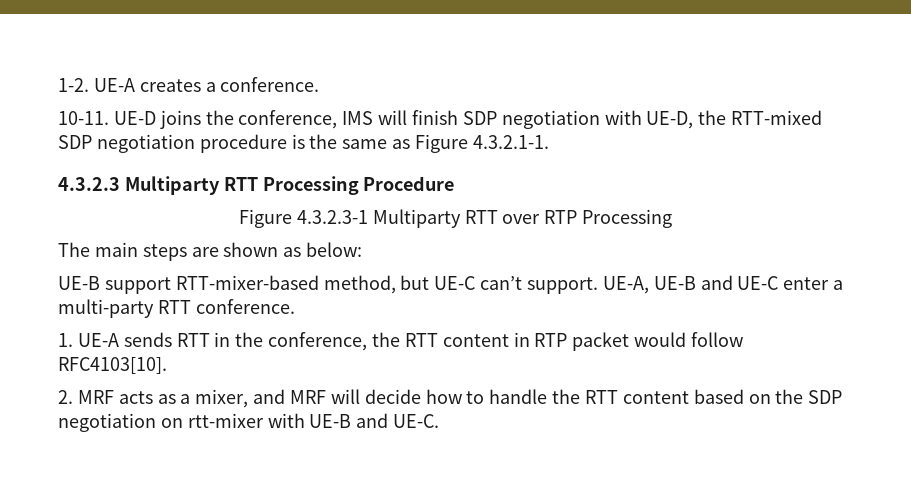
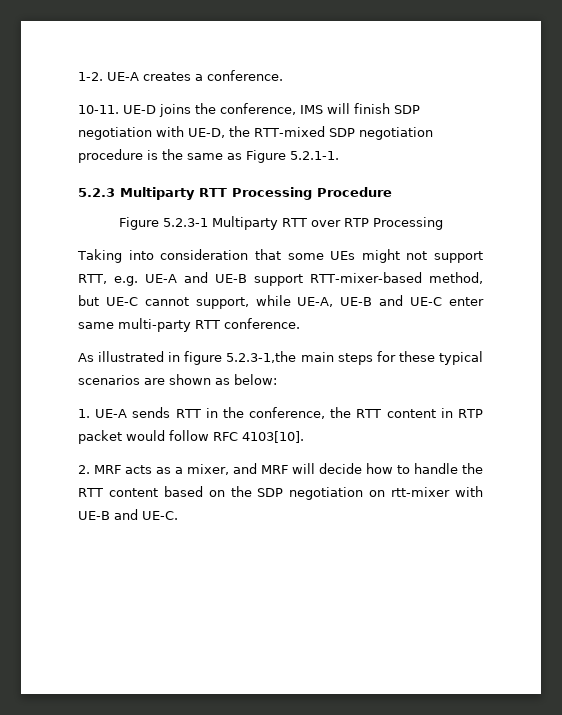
[472,135,549,149] [58,177,120,191] 4.3.2.1-1. // 4.3.2.3 -> [290,151,339,160] [78,188,115,197] 5.2.1-1. // 5.2.3
[296,210,368,224] 4.3.2.3-1 -> [162,218,208,227] 5.2.3-1
[58,242,363,261] The main steps are shown as below: // -> [77,249,483,263] [78,272,209,286] Taking into consideration that some UEs might not support RTT, e.g. UE-A and
[480,276,599,294] can’t support. -> [144,295,291,309] cannot support, while
[833,280,844,290] a -> [78,322,114,329] same
(295, 306) none -> [78,351,483,365] [78,374,277,385] // As illustrated in figure 5.2.3-1,the main steps for these typical scenarios are shown as below:
[58,357,167,374] RFC4103[10]. -> [213,431,304,443] RFC 4103[10].

